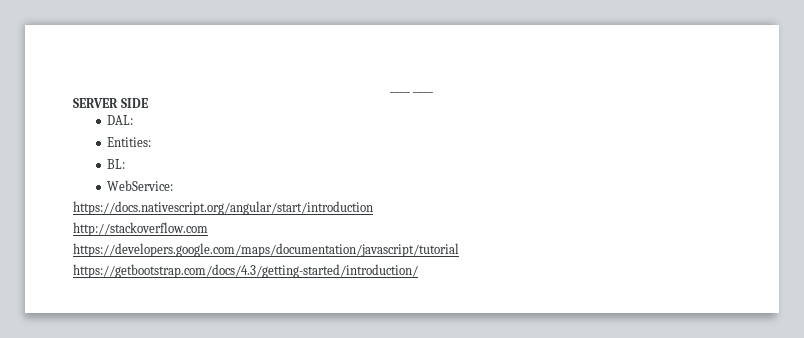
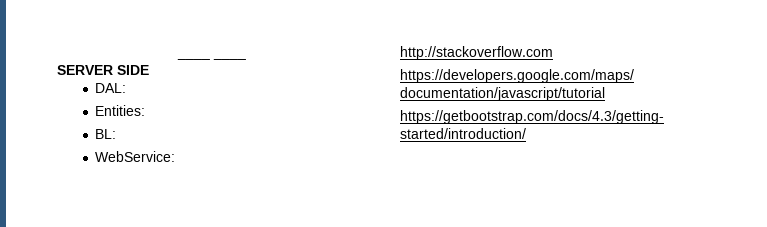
[73,201,373,215] // https://docs.nativescript.org/angular/start/introduction -> (176, 156) none

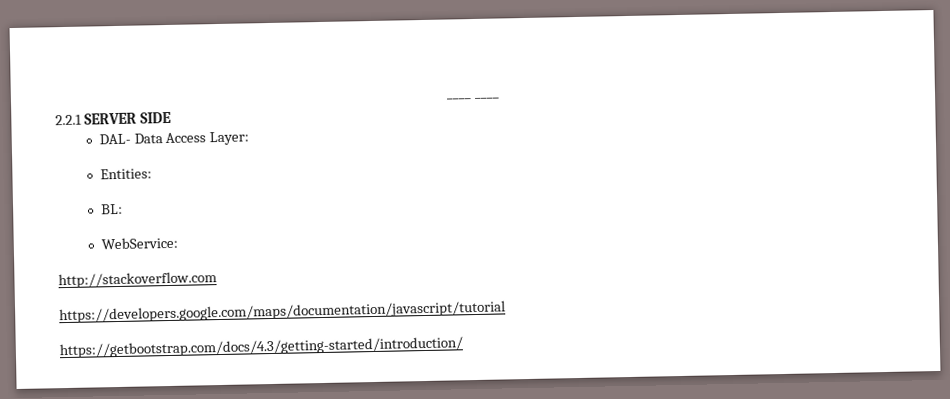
(246, 58) none -> [55,114,82,126] 2.2.1
[95,83,127,93] DAL: -> [98,131,250,146] DAL- Data Access Layer:

